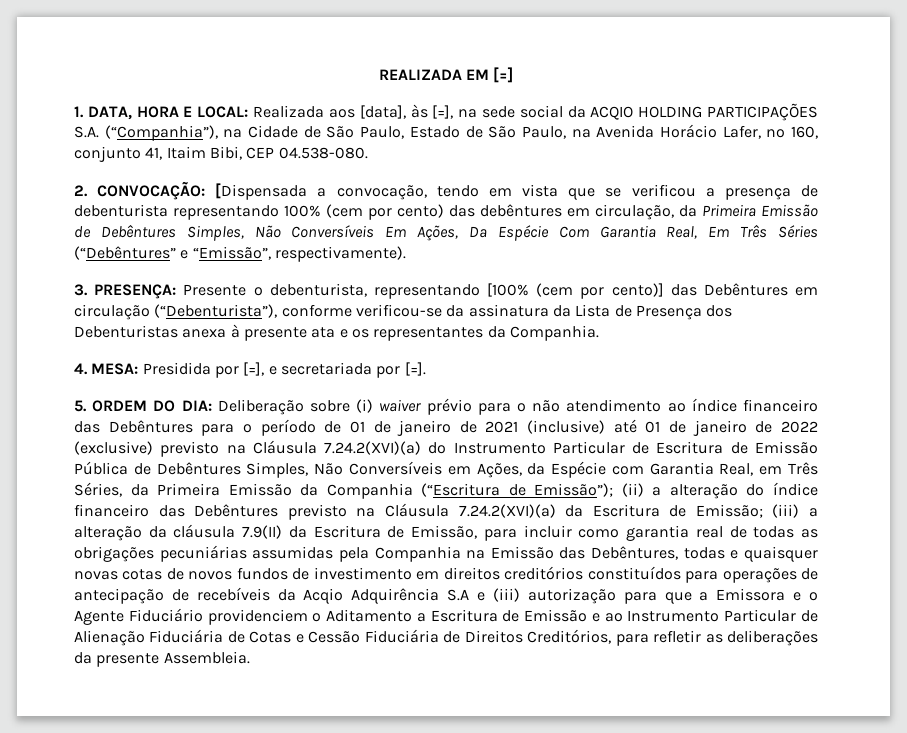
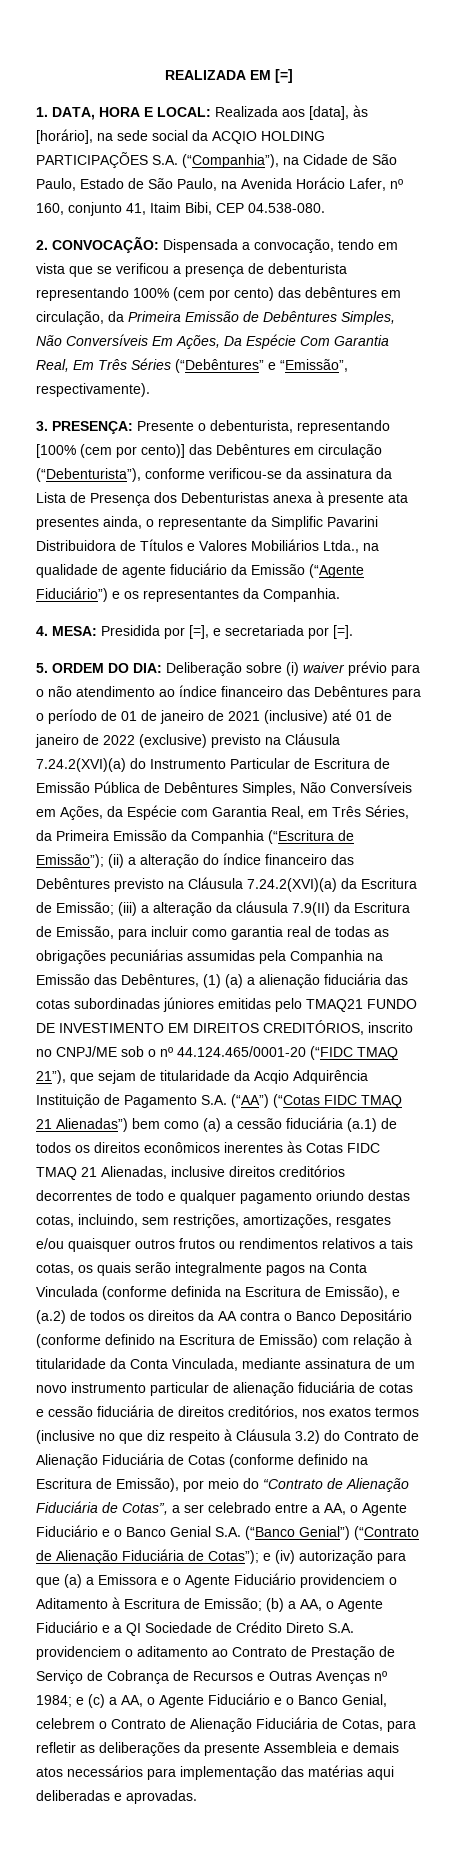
[432,105,454,119] [=], -> [36,129,93,144] [horário],
[215,183,308,200] [Dispensada -> [163,239,238,253] Dispensada
(336, 332) none -> [36,516,378,530] [36,539,379,553] [36,563,364,578] [36,587,108,602] presentes ainda, o representante da Simplific Pavarini Distribuidora de Títulos e Valores Mobiliários Ltda., na qualidade de agente fiduciário da Emissão (“Agente Fiduciário”)
[683,546,818,562] [74,566,818,583] [74,587,520,604] todas e quaisquer novas cotas de novos fundos de investimento em direitos creditórios constituídos para operações de antecipação de recebíveis da Acqio Adquirência S.A e (iii) -> [203,973,408,988] [36,997,417,1012] [36,1020,413,1035] [36,1046,398,1060] [36,1070,368,1084] [36,1094,402,1108] [36,1117,397,1132] [36,1141,380,1153] [36,1165,345,1180] [36,1190,410,1204] [36,1214,391,1228] [36,1238,413,1252] [36,1262,367,1276] [36,1286,400,1300] [36,1309,412,1324] [36,1333,412,1348] [36,1358,415,1371] [36,1381,413,1396] [36,1405,419,1419] [36,1429,419,1444] [36,1453,368,1468] [36,1478,409,1492] [36,1501,407,1516] [36,1525,419,1540] [36,1549,295,1564] (1) (a) a alienação fiduciária das cotas subordinadas júniores emitidas pelo TMAQ21 FUNDO DE INVESTIMENTO EM DIREITOS CREDITÓRIOS, inscrito no CNPJ/ME sob o nº 44.124.465/0001-20 (“FIDC TMAQ 21”), que sejam de titularidade da Acqio Adquirência Instituição de Pagamento S.A. (“AA”) (“Cotas FIDC TMAQ 21 Alienadas”) bem como (a) a cessão fiduciária (a.1) de todos os direitos econômicos inerentes às Cotas FIDC TMAQ 21 Alienadas, inclusive direitos creditórios decorrentes de todo e qualquer pagamento oriundo destas cotas, incluindo, sem restrições, amortizações, resgates e/ou quaisquer outros frutos ou rendimentos relativos a tais cotas, os quais serão integralmente pagos na Conta Vinculada (conforme definida na Escritura de Emissão), e (a.2) de todos os direitos da AA contra o Banco Depositário (conforme definido na Escritura de Emissão) com relação à titularidade da Conta Vinculada, mediante assinatura de um novo instrumento particular de alienação fiduciária de cotas e cessão fiduciária de direitos creditórios, nos exatos termos (inclusive no que diz respeito à Cláusula 3.2) do Contrato de Alienação Fiduciária de Cotas (conforme definido na Escritura de Emissão), por meio do “Contrato de Alienação Fiduciária de Cotas”, a ser celebrado entre a AA, o Agente Fiduciário e o Banco Genial S.A. (“Banco Genial”) (“Contrato de Alienação Fiduciária de Cotas”); e (iv)
(692, 598) none -> [64,1574,82,1588] (a)
[416,609,818,622] [74,629,612,646] a Escritura de Emissão e ao Instrumento Particular de Alienação Fiduciária de Cotas e Cessão Fiduciária de Direitos Creditórios, -> [112,1597,383,1612] [36,1621,354,1636] [36,1646,395,1660] [36,1670,387,1684] [36,1693,387,1708] [36,1717,383,1732] à Escritura de Emissão; (b) a AA, o Agente Fiduciário e a QI Sociedade de Crédito Direto S.A. providenciem o aditamento ao Contrato de Prestação de Serviço de Cobrança de Recursos e Outras Avenças nº 1984; e (c) a AA, o Agente Fiduciário e o Banco Genial, celebrem o Contrato de Alienação Fiduciária de Cotas,
[163,651,250,664] Assembleia. -> [264,1742,399,1753] [36,1765,394,1780] [36,1790,197,1804] Assembleia e demais atos necessários para implementação das matérias aqui deliberadas e aprovadas.

